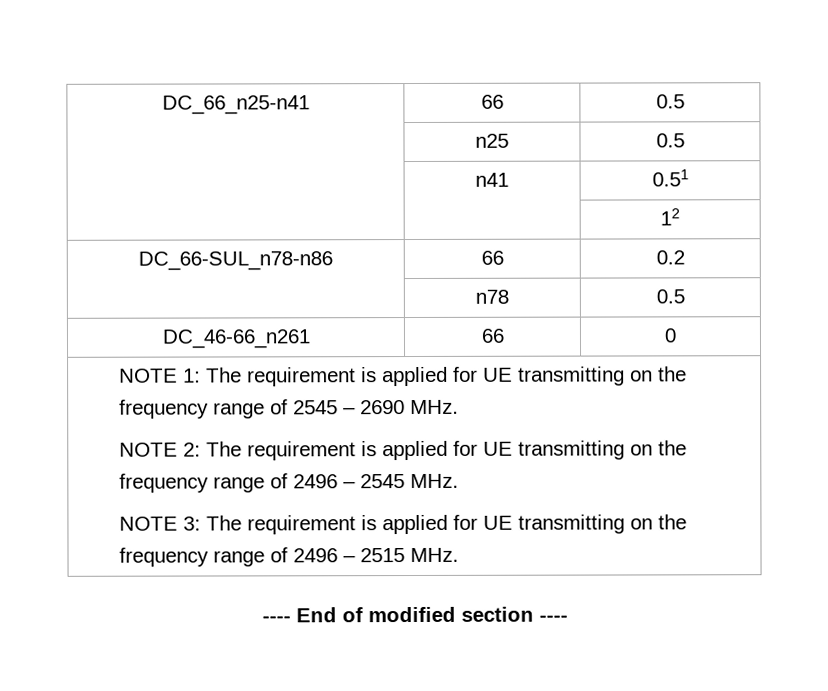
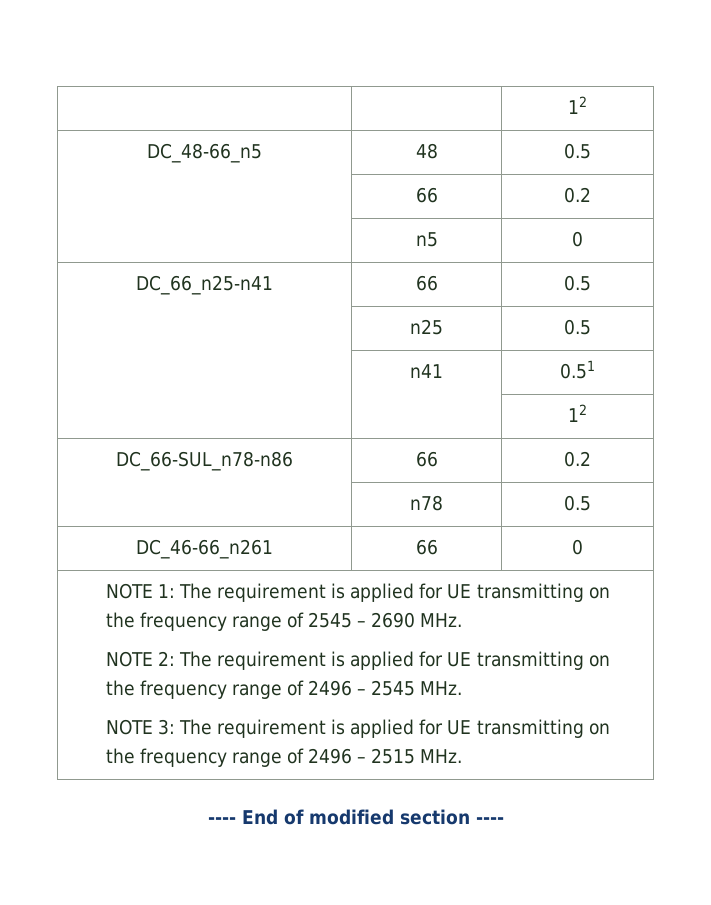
(161, 105) none -> [568,96,587,114] [147,143,262,163] [415,143,438,159] [564,143,591,159] [415,187,438,203] [564,187,591,203] [415,232,438,247] [572,231,583,247] | | 12 // DC_48-66_n5 | 48 | 0.5 // | 66 | 0.2 // | n5 | 0 //

